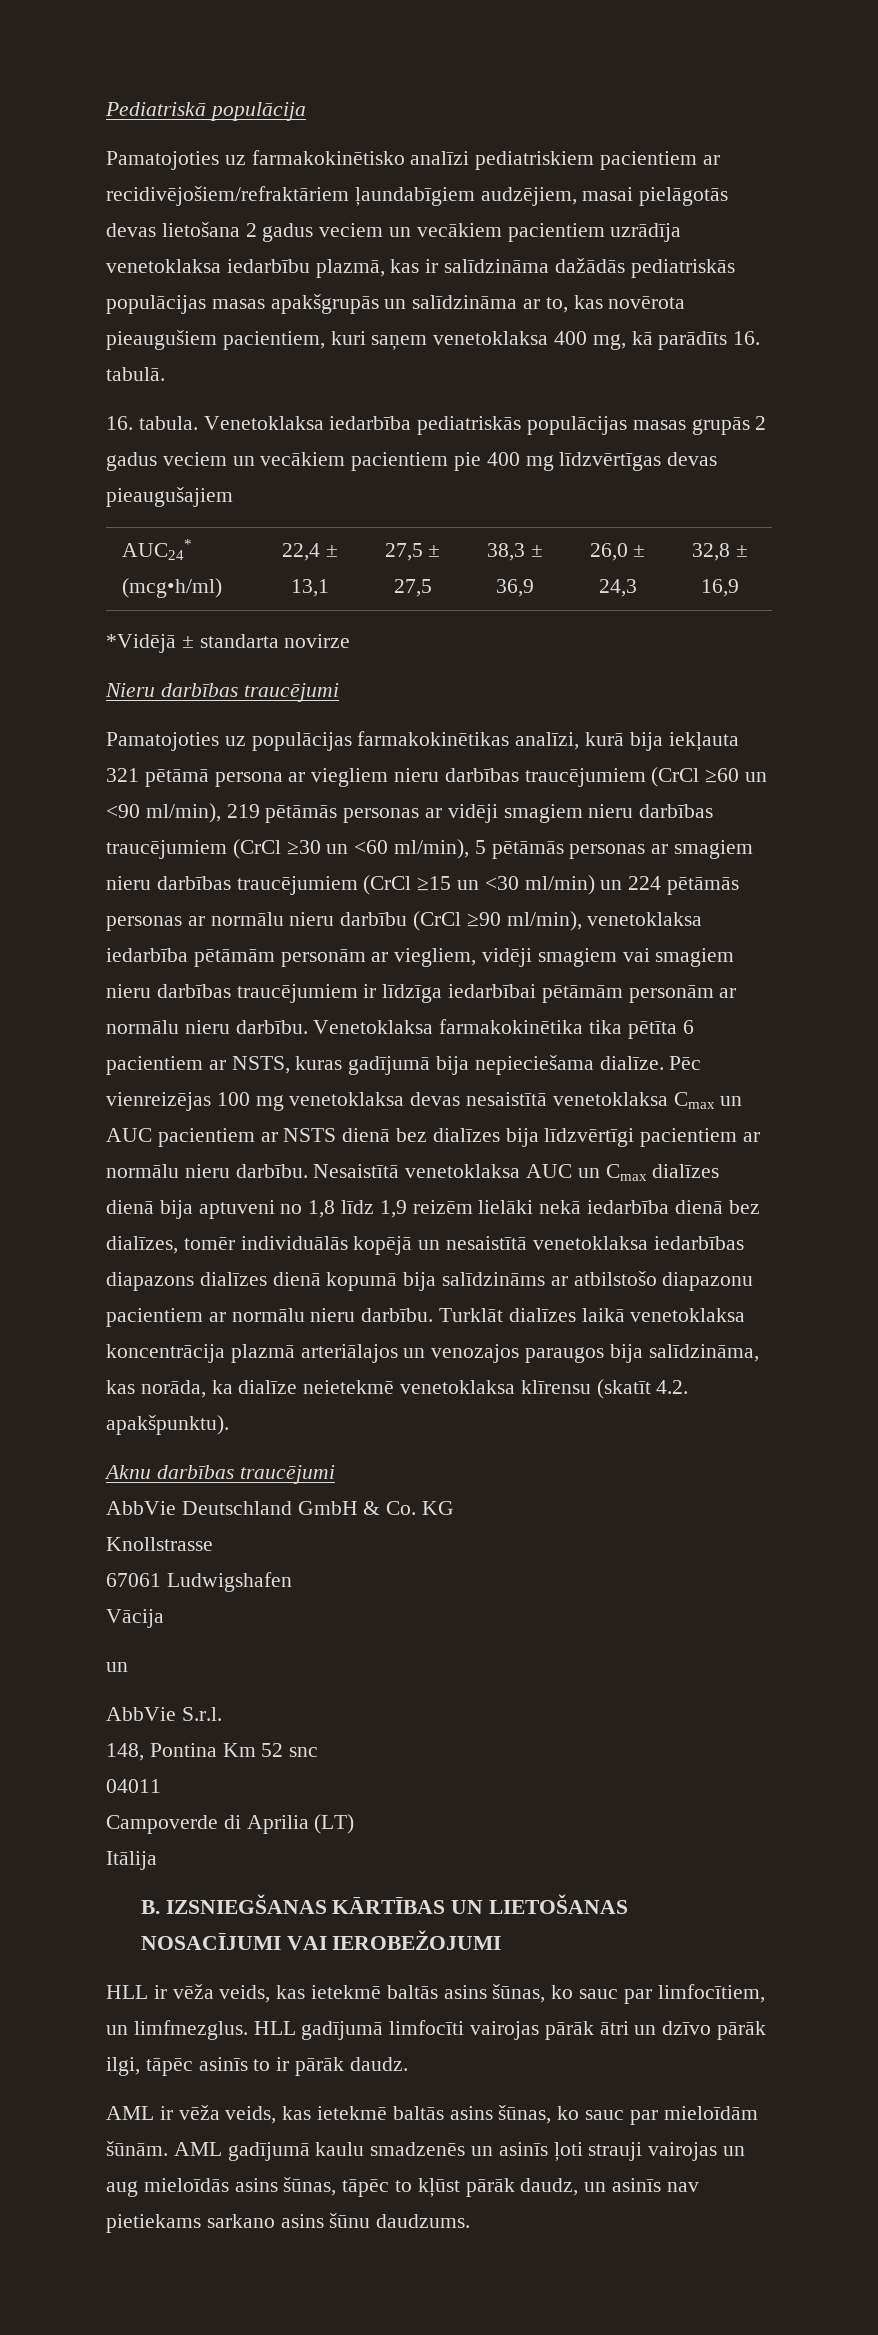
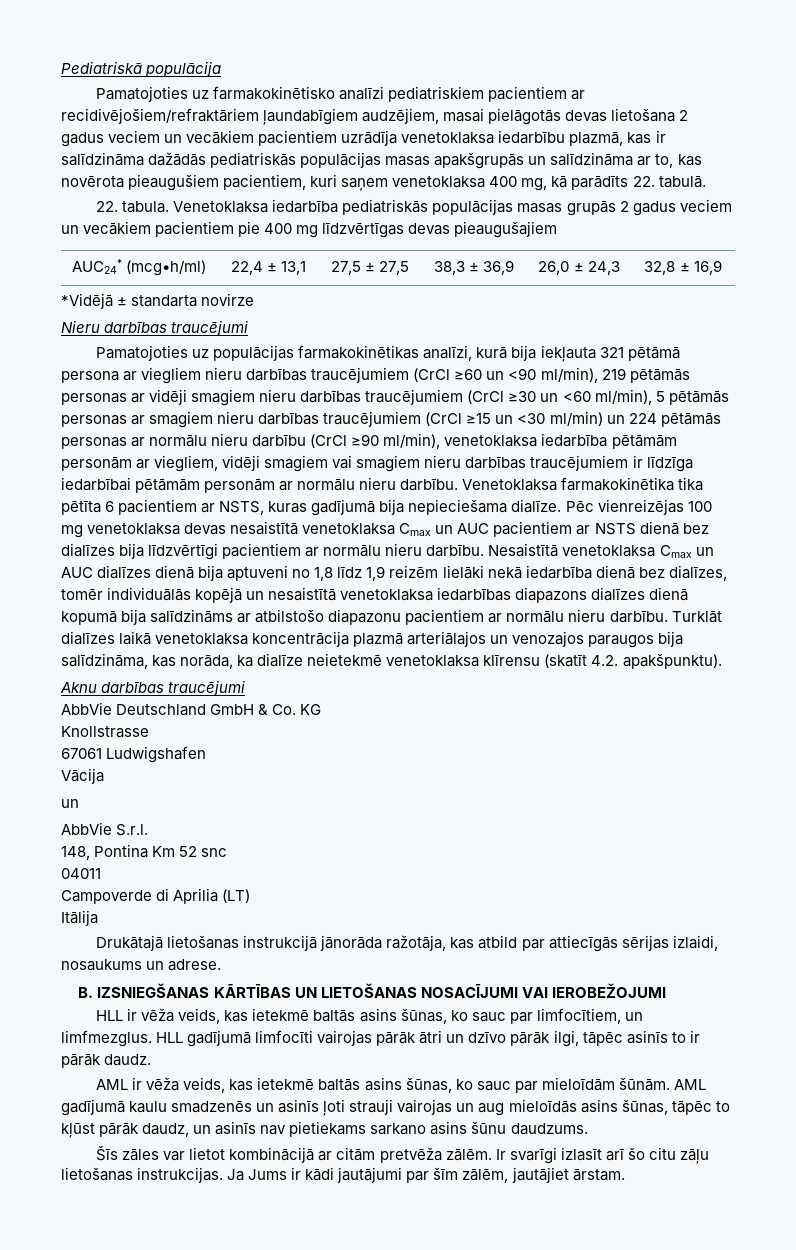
[733,331,761,345] 16. -> [632,176,655,187] 22.
[106,416,133,430] 16. -> [96,201,119,212] 22.
[526,1164,647,1181] AUC un Cmax -> [659,545,714,558] [61,567,93,578] Cmax un AUC
(157, 1860) none -> [96,935,718,952] [61,959,222,971] // Drukātajā lietošanas instrukcijā jānorāda ražotāja, kas atbild par attiecīgās sērijas izlaidi, nosaukums un adrese.
(471, 2221) none -> [96,1145,709,1164] [61,1167,625,1183] // Šīs zāles var lietot kombinācijā ar citām pretvēža zālēm. Ir svarīgi izlasīt arī šo citu zāļu lietošanas instrukcijas. Ja Jums ir kādi jautājumi par šīm zālēm, jautājiet ārstam.

